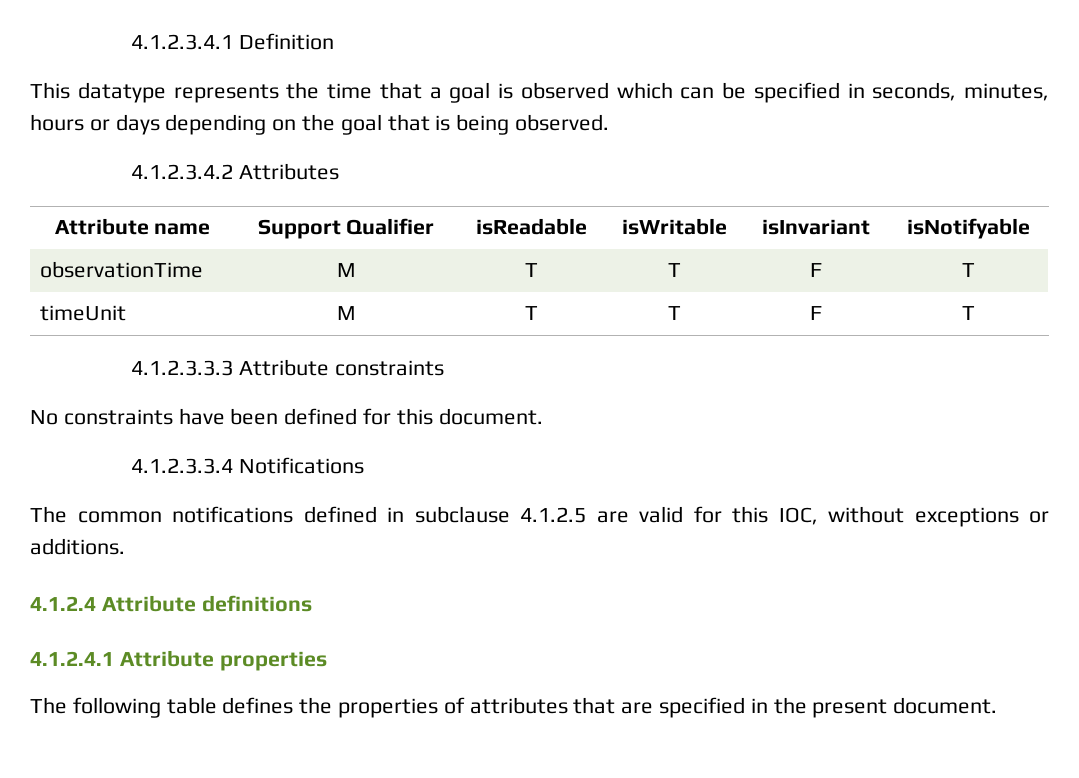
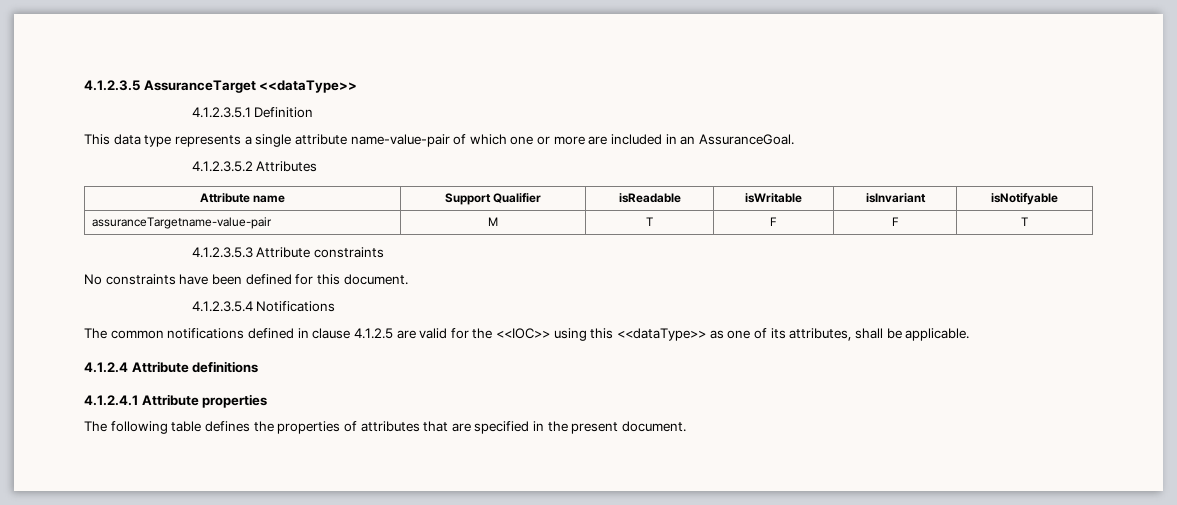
[131,33,335,50] [30,82,1049,103] [30,114,610,135] [131,164,234,180] 4.1.2.3.4.1 Definition // This datatype represents the time that a goal is observed which can be specified in seconds, minutes, hours or days depending on the goal that is being observed. // 4.1.2.3.4.2 -> [84,80,358,93] [191,107,314,118] [84,134,794,147] [191,161,253,172] 4.1.2.3.5 AssuranceTarget <<dataType>> // 4.1.2.3.5.1 Definition // This data type represents a single attribute name-value-pair of which one or more are included in an AssuranceGoal. // 4.1.2.3.5.2
[39,261,203,278] [336,263,356,277] [524,263,538,277] [668,263,681,277] [810,263,822,277] [961,263,975,277] [39,305,126,321] [336,306,356,320] [524,306,538,320] [668,306,681,320] [810,306,822,320] [961,306,975,320] [131,360,234,376] observationTime | M | T | T | F | T // timeUnit | M | T | T | F | T // 4.1.2.3.3.3 -> [92,217,273,229] [488,217,498,226] [646,217,653,226] [770,217,777,226] [891,217,899,226] [1021,217,1028,226] [191,247,253,258] assuranceTargetname-value-pair | M | T | F | F | T // 4.1.2.3.5.3
[131,458,234,474] 4.1.2.3.3.4 -> [191,301,253,312] 4.1.2.3.5.4
[414,506,510,523] subclause -> [312,328,351,339] clause
[732,506,1049,527] [30,538,125,555] this IOC, without exceptions or additions. -> [472,328,970,341] the <<IOC>> using this <<dataType>> as one of its attributes, shall be applicable.

